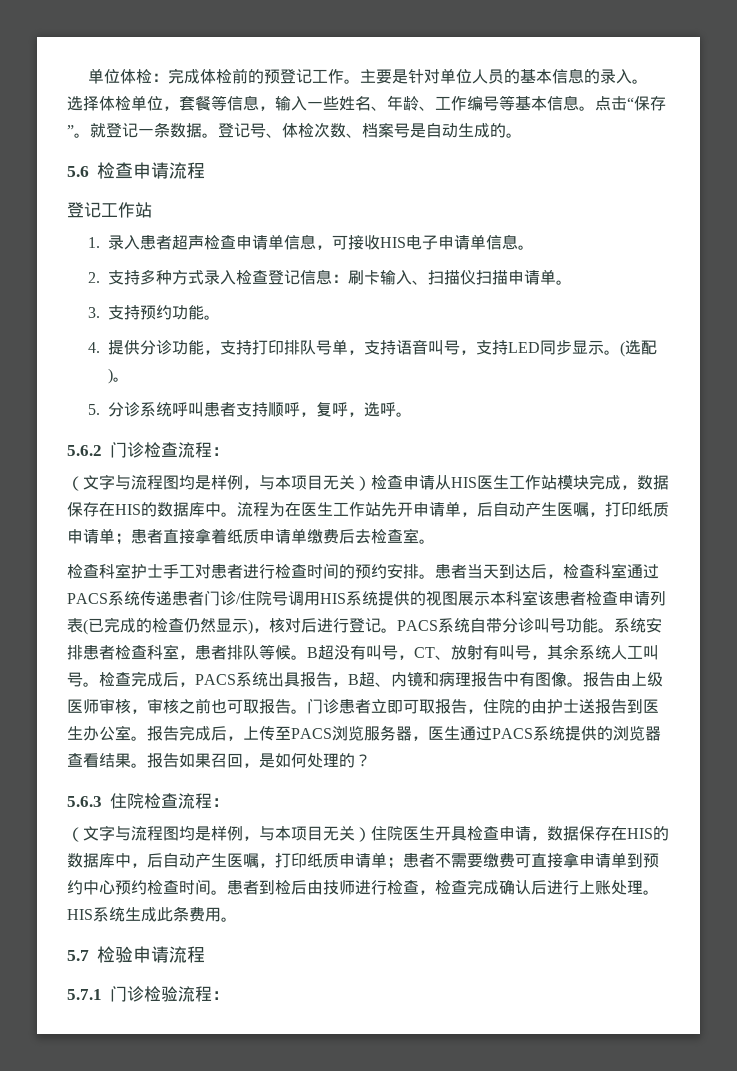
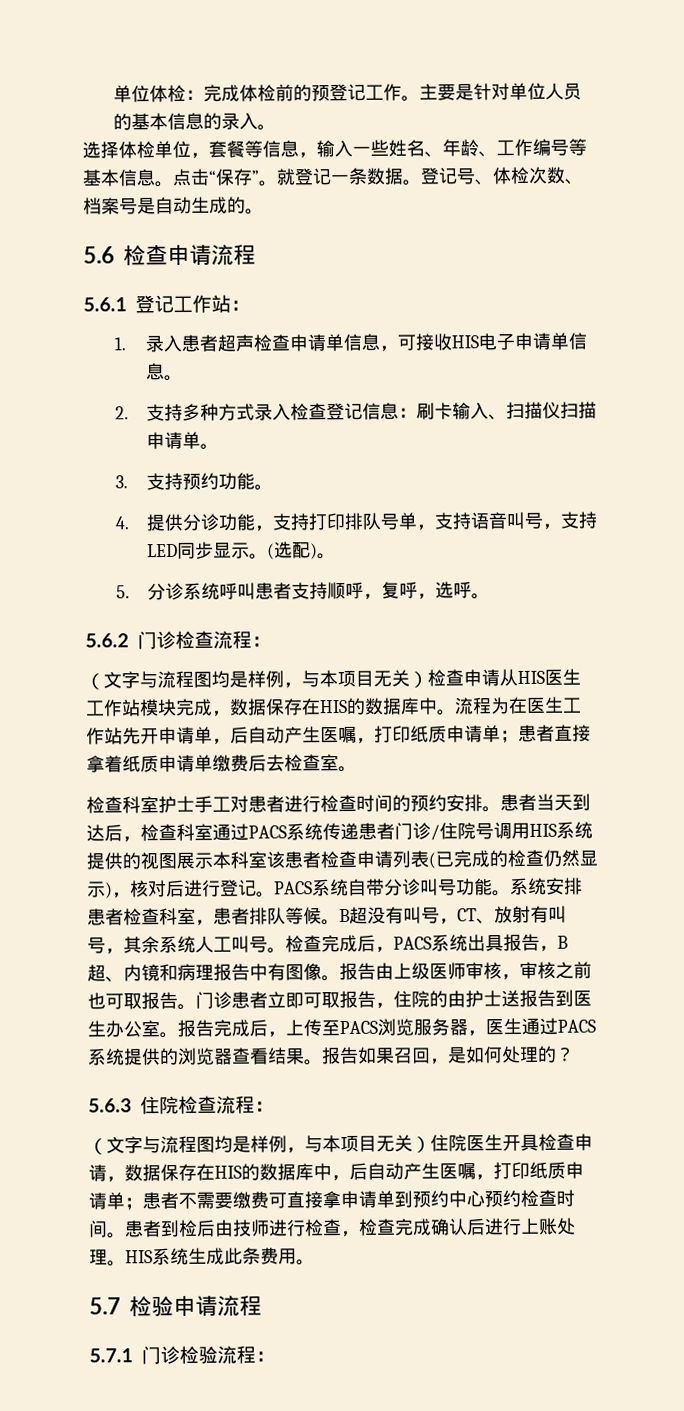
(205, 170) none -> [83,297,127,312] 5.6.1
(152, 210) none -> [230,300,250,311] ：

